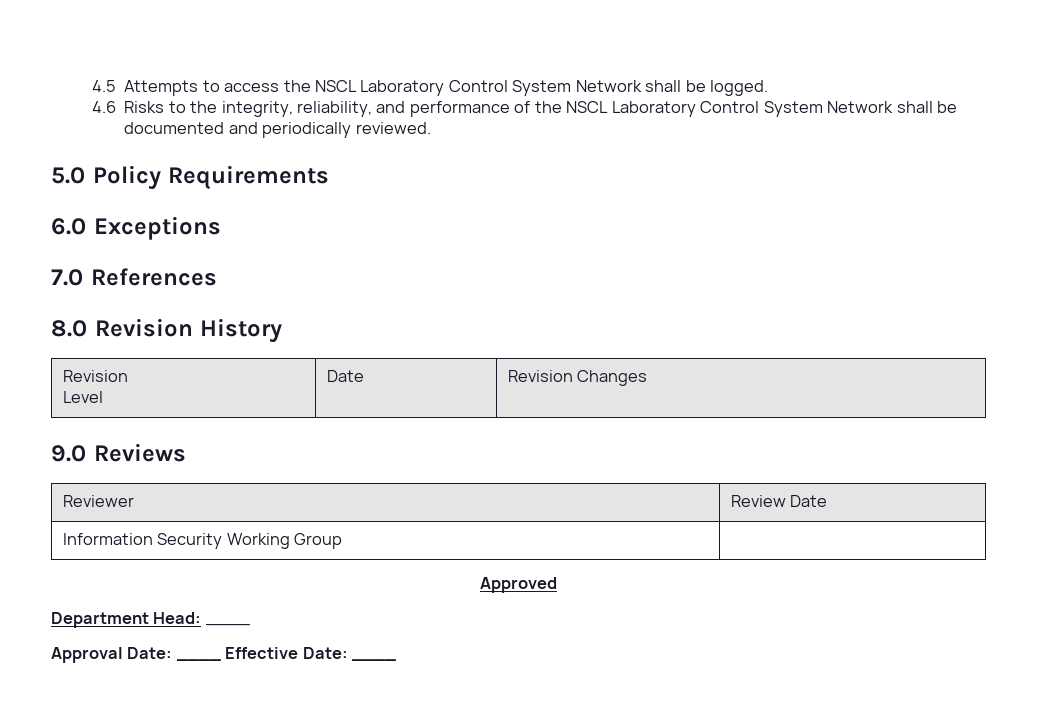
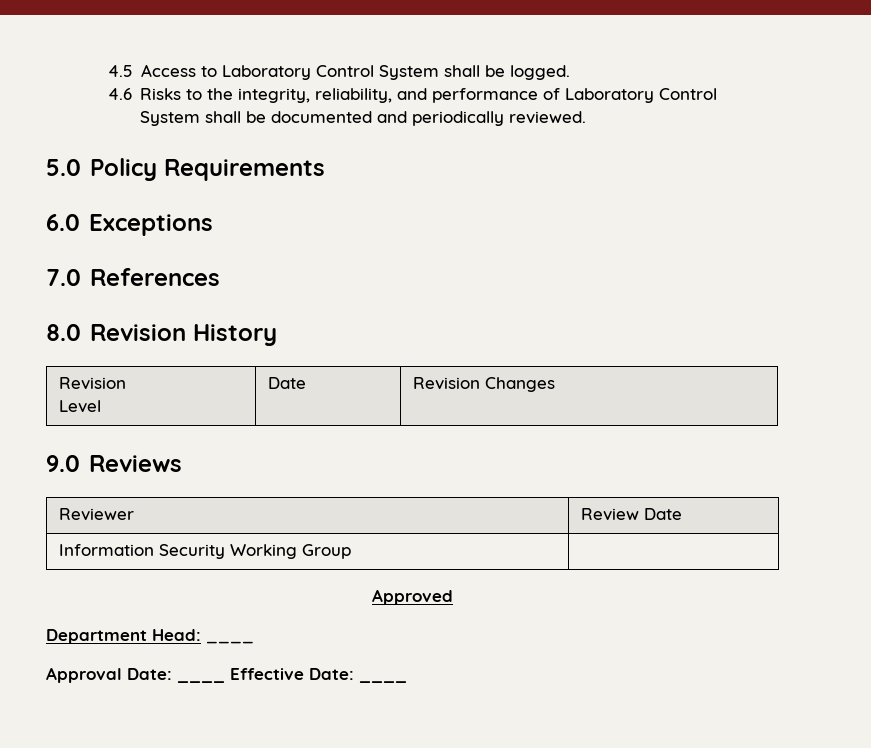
[124,80,642,96] Attempts to access the NSCL Laboratory Control System Network -> [141,64,440,80] Access to Laboratory Control System
[534,101,894,117] the NSCL Laboratory Control System Network -> [565,88,718,103] [140,111,201,126] Laboratory Control System

